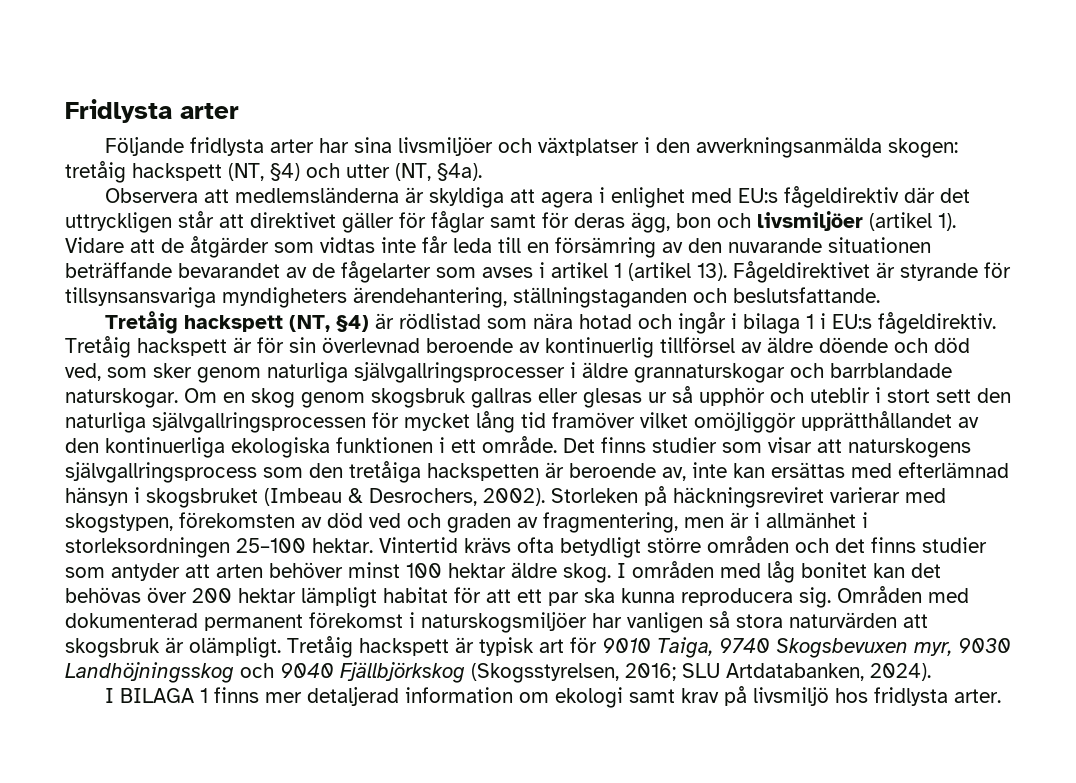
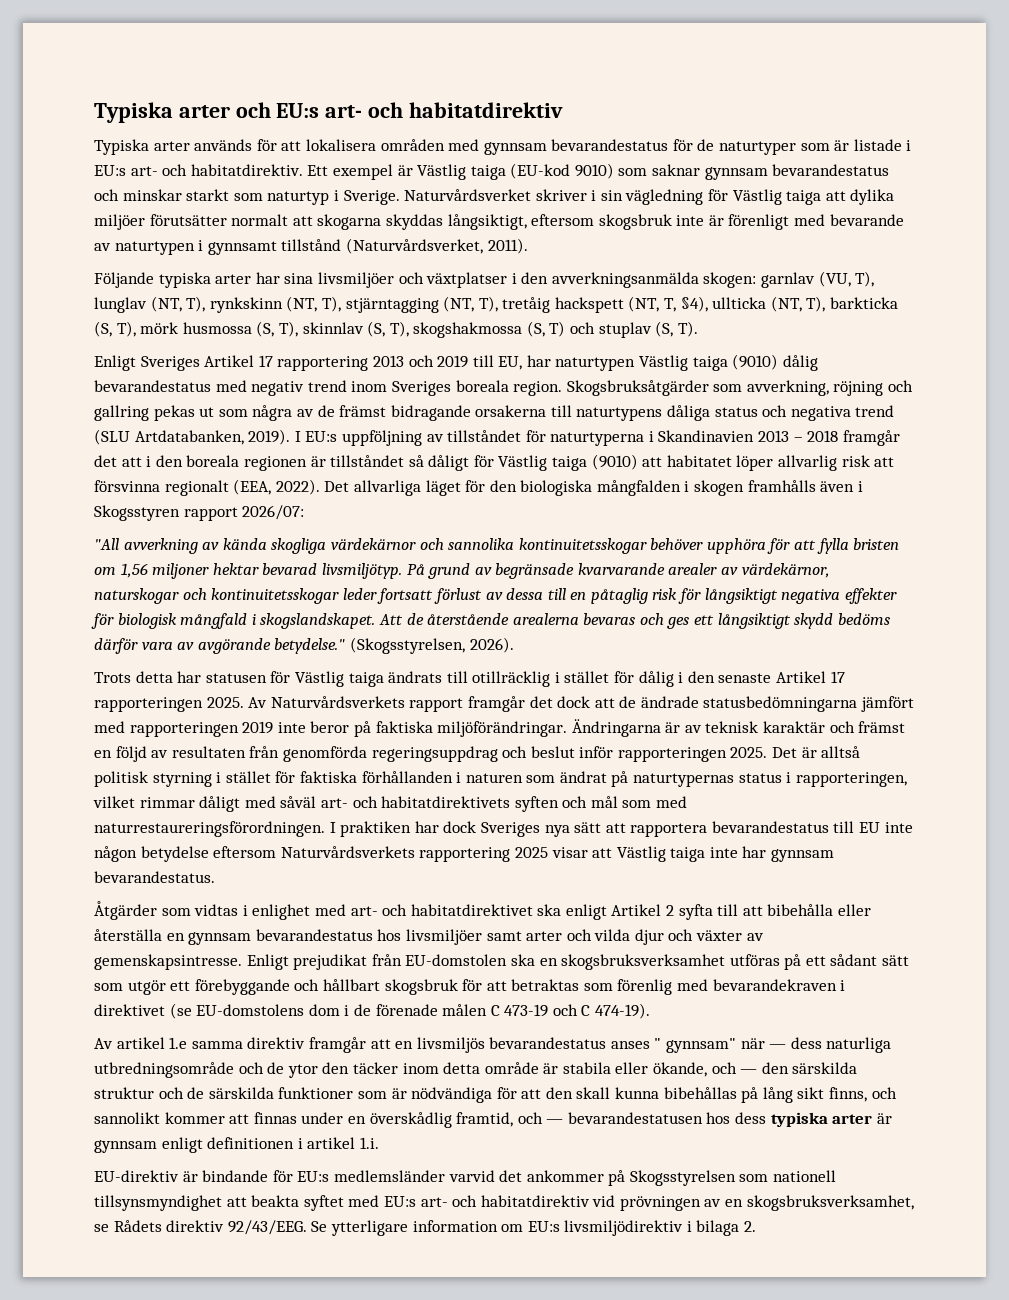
[65,99,239,123] Fridlysta arter -> [94,102,563,123] [94,139,912,155] [94,163,890,180] [94,189,895,205] [94,214,904,230] [94,238,528,255] Typiska arter och EU:s art- och habitatdirektiv // Typiska arter används för att lokalisera områden med gynnsam bevarandestatus för de naturtyper som är listade i EU:s art- och habitatdirektiv. Ett exempel är Västlig taiga (EU-kod 9010) som saknar gynnsam bevarandestatus och minskar starkt som naturtyp i Sverige. Naturvårdsverket skriver i sin vägledning för Västlig taiga att dylika miljöer förutsätter normalt att skogarna skyddas långsiktigt, eftersom skogsbruk inte är förenligt med bevarande av naturtypen i gynnsamt tillstånd (Naturvårdsverket, 2011).
[189,137,264,156] fridlysta -> [158,272,211,288] typiska
[65,161,482,183] [104,186,970,208] [65,211,956,233] [65,236,931,258] [65,261,1011,283] [65,287,880,308] [104,311,996,334] [65,336,970,358] [65,362,952,383] [65,386,1011,408] [65,411,979,433] [65,436,971,458] [65,461,1009,483] [65,486,946,508] [65,512,868,533] [65,536,987,558] [65,561,941,583] [65,586,969,608] [65,611,928,633] [65,636,1011,658] [65,662,931,683] [104,686,1001,708] tretåig hackspett (NT, §4) och utter (NT, §4a). // Observera att medlemsländerna är skyldiga att agera i enlighet med EU:s fågeldirektiv där det uttryckligen står att direktivet gäller för fåglar samt för deras ägg, bon och livsmiljöer (artikel 1). Vidare att de åtgärder som vidtas inte får leda till en försämring av den nuvarande situationen beträffande bevarandet av de fågelarter som avses i artikel 1 (artikel 13). Fågeldirektivet är styrande för tillsynsansvariga myndigheters ärendehantering, ställningstaganden och beslutsfattande. // Tretåig hackspett (NT, §4) är rödlistad som nära hotad och ingår i bilaga 1 i EU:s fågeldirektiv. Tretåig hackspett är för sin överlevnad beroende av kontinuerlig tillförsel av äldre döende och död ved, som sker genom naturliga självgallringsprocesser i äldre grannaturskogar och barrblandade naturskogar. Om en skog genom skogsbruk gallras eller glesas ur så upphör och uteblir i stort sett den naturliga självgallringsprocessen för mycket lång tid framöver vilket omöjliggör upprätthållandet av den kontinuerliga ekologiska funktionen i ett område. Det finns studier som visar att naturskogens självgallringsprocess som den tretåiga hackspetten är beroende av, inte kan ersättas med efterlämnad hänsyn i skogsbruket (Imbeau & Desrochers, 2002). Storleken på häckningsreviret varierar med skogstypen, förekomsten av död ved och graden av fragmentering, men är i allmänhet i storleksordningen 25–100 hektar. Vintertid krävs ofta betydligt större områden och det finns studier som antyder att arten behöver minst 100 hektar äldre skog. I områden med låg bonitet kan det behövas över 200 hektar lämpligt habitat för att ett par ska kunna reproducera sig. Områden med dokumenterad permanent förekomst i naturskogsmiljöer har vanligen så stora naturvärden att skogsbruk är olämpligt. Tretåig hackspett är typisk art för 9010 Taiga, 9740 Skogsbevuxen myr, 9030 Landhöjningsskog och 9040 Fjällbjörkskog (Skogsstyrelsen, 2016; SLU Artdatabanken, 2024). // I BILAGA 1 finns mer detaljerad information om ekologi samt krav på livsmiljö hos fridlysta arter. -> [761,271,875,288] [94,296,899,313] [94,321,698,338] [94,354,818,371] [94,380,914,396] [94,405,895,421] [94,429,900,446] [94,454,895,471] [94,479,863,496] [94,505,305,521] [94,538,900,554] [94,563,830,579] [94,588,897,604] [91,613,890,629] [94,637,514,654] [94,671,845,687] [94,696,915,712] [94,719,906,737] [94,746,861,762] [94,771,907,787] [93,796,688,812] [94,821,913,837] [94,846,835,862] [94,871,215,883] [94,901,872,920] [94,929,764,945] [94,954,910,970] [94,979,846,995] [94,1003,651,1019] [94,1037,892,1053] [94,1062,858,1078] [94,1087,897,1103] [94,1112,892,1128] [94,1137,379,1153] [94,1170,837,1186] [94,1195,914,1211] [94,1220,757,1236] garnlav (VU, T), lunglav (NT, T), rynkskinn (NT, T), stjärntagging (NT, T), tretåig hackspett (NT, T, §4), ullticka (NT, T), barkticka (S, T), mörk husmossa (S, T), skinnlav (S, T), skogshakmossa (S, T) och stuplav (S, T). // Enligt Sveriges Artikel 17 rapportering 2013 och 2019 till EU, har naturtypen Västlig taiga (9010) dålig bevarandestatus med negativ trend inom Sveriges boreala region. Skogsbruksåtgärder som avverkning, röjning och gallring pekas ut som några av de främst bidragande orsakerna till naturtypens dåliga status och negativa trend (SLU Artdatabanken, 2019). I EU:s uppföljning av tillståndet för naturtyperna i Skandinavien 2013 – 2018 framgår det att i den boreala regionen är tillståndet så dåligt för Västlig taiga (9010) att habitatet löper allvarlig risk att försvinna regionalt (EEA, 2022). Det allvarliga läget för den biologiska mångfalden i skogen framhålls även i Skogsstyren rapport 2026/07: // "All avverkning av kända skogliga värdekärnor och sannolika kontinuitetsskogar behöver upphöra för att fylla bristen om 1,56 miljoner hektar bevarad livsmiljötyp. På grund av begränsade kvarvarande arealer av värdekärnor, naturskogar och kontinuitetsskogar leder fortsatt förlust av dessa till en påtaglig risk för långsiktigt negativa effekter för biologisk mångfald i skogslandskapet. Att de återstående arealerna bevaras och ges ett långsiktigt skydd bedöms därför vara av avgörande betydelse." (Skogsstyrelsen, 2026). // Trots detta har statusen för Västlig taiga ändrats till otillräcklig i stället för dålig i den senaste Artikel 17 rapporteringen 2025. Av Naturvårdsverkets rapport framgår det dock att de ändrade statusbedömningarna jämfört med rapporteringen 2019 inte beror på faktiska miljöförändringar. Ändringarna är av teknisk karaktär och främst en följd av resultaten från genomförda regeringsuppdrag och beslut inför rapporteringen 2025. Det är alltså politisk styrning i stället för faktiska förhållanden i naturen som ändrat på naturtypernas status i rapporteringen, vilket rimmar dåligt med såväl art- och habitatdirektivets syften och mål som med naturrestaureringsförordningen. I praktiken har dock Sveriges nya sätt att rapportera bevarandestatus till EU inte någon betydelse eftersom Naturvårdsverkets rapportering 2025 visar att Västlig taiga inte har gynnsam bevarandestatus. // Åtgärder som vidtas i enlighet med art- och habitatdirektivet ska enligt Artikel 2 syfta till att bibehålla eller återställa en gynnsam bevarandestatus hos livsmiljöer samt arter och vilda djur och växter av gemenskapsintresse. Enligt prejudikat från EU-domstolen ska en skogsbruksverksamhet utföras på ett sådant sätt som utgör ett förebyggande och hållbart skogsbruk för att betraktas som förenlig med bevarandekraven i direktivet (se EU-domstolens dom i de förenade målen C 473-19 och C 474-19). // Av artikel 1.e samma direktiv framgår att en livsmiljös bevarandestatus anses " gynnsam" när — dess naturliga utbredningsområde och de ytor den täcker inom detta område är stabila eller ökande, och — den särskilda struktur och de särskilda funktioner som är nödvändiga för att den skall kunna bibehållas på lång sikt finns, och sannolikt kommer att finnas under en överskådlig framtid, och — bevarandestatusen hos dess typiska arter är gynnsam enligt definitionen i artikel 1.i. // EU-direktiv är bindande för EU:s medlemsländer varvid det ankommer på Skogsstyrelsen som nationell tillsynsmyndighet att beakta syftet med EU:s art- och habitatdirektiv vid prövningen av en skogsbruksverksamhet, se Rådets direktiv 92/43/EEG. Se ytterligare information om EU:s livsmiljödirektiv i bilaga 2.

